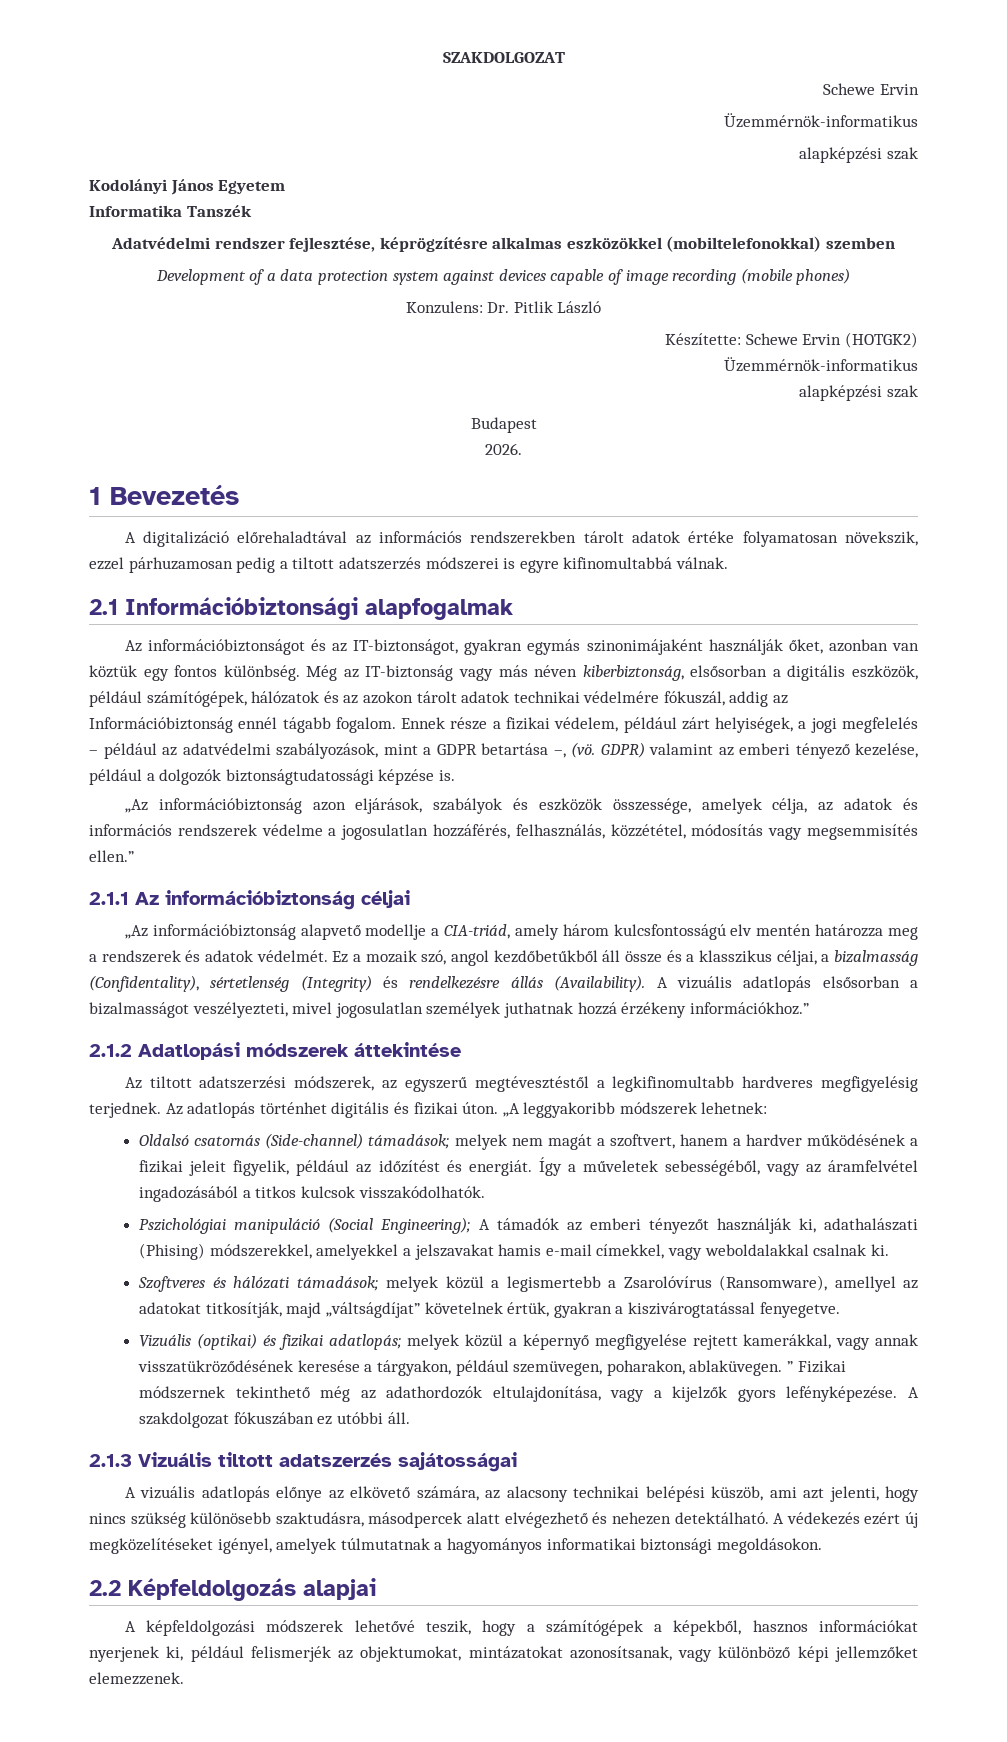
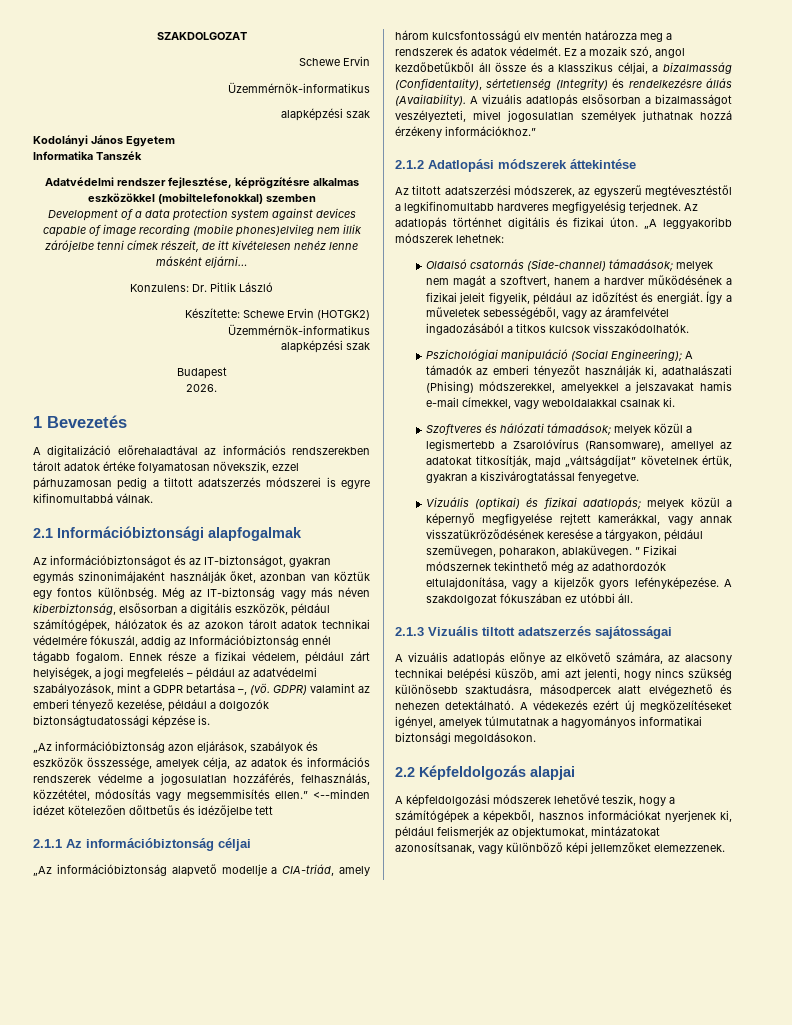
[796,268,851,285] phones) -> [234,224,362,237] [45,240,358,252] [156,256,247,268] phones)elvileg nem illik zárójelbe tenni címek részeit, de itt kivételesen nehéz lenne másként eljárni…
(134, 856) none -> [312,789,370,799] [33,805,273,817] <--minden idézet kötelezően dőltbetűs és idézőjelbe tett

